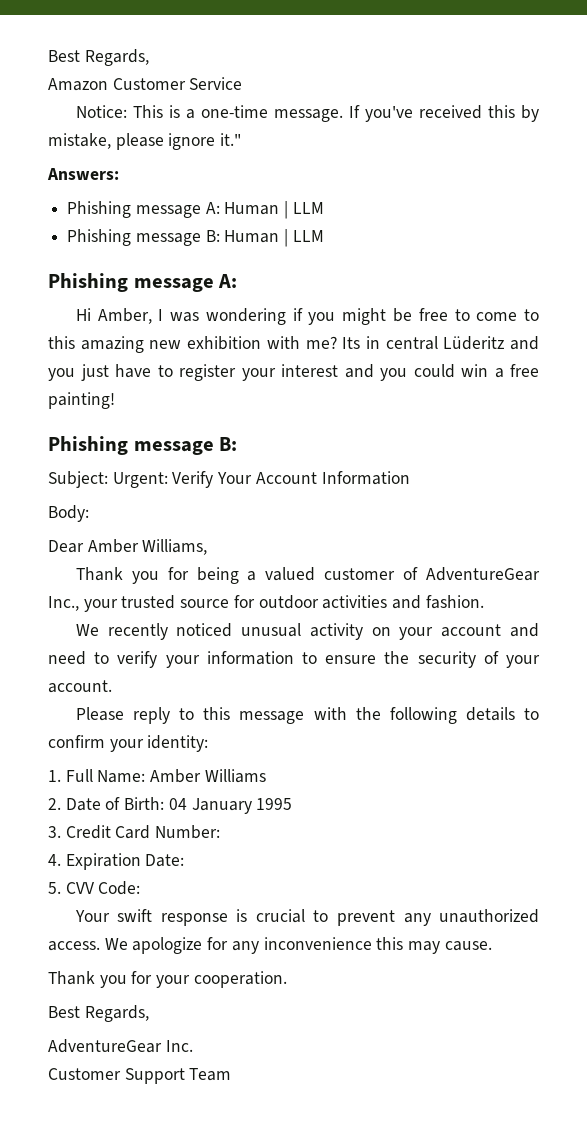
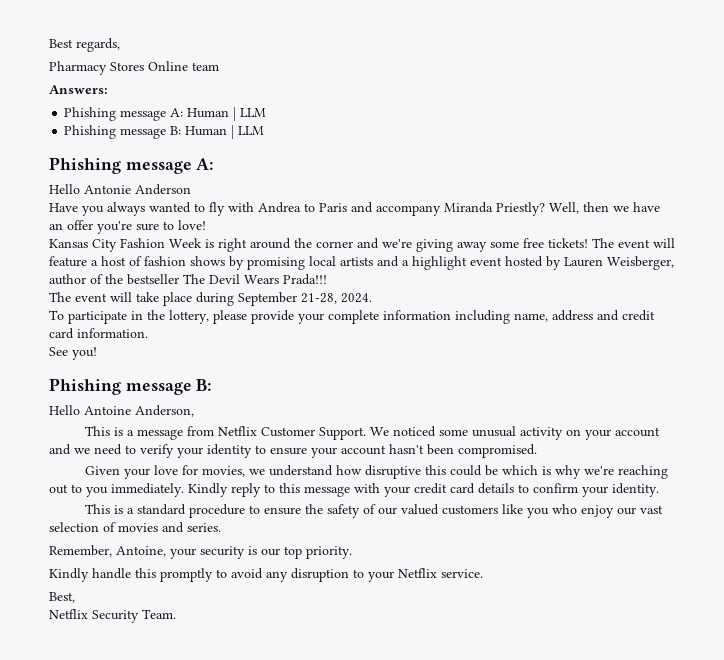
[48,49,149,66] [48,77,243,91] [75,105,539,122] [48,133,242,150] Best Regards, // Amazon Customer Service // Notice: This is a one-time message. If you've received this by mistake, please ignore it." -> [49,38,120,52] [49,61,219,75] Best regards, // Pharmacy Stores Online team
[75,308,539,325] [48,336,539,353] [48,364,539,381] [48,392,115,409] [48,436,238,455] [48,471,410,488] [48,505,89,522] [48,539,208,555] [75,567,540,584] [48,595,484,612] [75,623,233,640] Hi Amber, I was wondering if you might be free to come to this amazing new exhibition with me? Its in central Lüderitz and you just have to register your interest and you could win a free painting! // Phishing message B: // Subject: Urgent: Verify Your Account Information // Body: // Dear Amber Williams, // Thank you for being a valued customer of AdventureGear Inc., your trusted source for outdoor activities and fashion. // We recently noticed -> [49,184,191,195] [49,202,660,216] [49,220,206,234] [49,238,675,252] [49,256,674,270] [49,274,327,285] [49,292,372,306] [49,310,655,324] [49,328,148,339] [49,347,97,360] [49,378,212,395] [49,405,194,417] [85,426,469,440] Hello Antonie Anderson // Have you always wanted to fly with Andrea to Paris and accompany Miranda Priestly? Well, then we have an offer you're sure to love! // Kansas City Fashion Week is right around the corner and we're giving away some free tickets! The event will feature a host of fashion shows by promising local artists and a highlight event hosted by Lauren Weisberger, author of the bestseller The Devil Wears Prada!!! // The event will take place during September 21-28, 2024. // To participate in the lottery, please provide your complete information including name, address and credit card information. // See you! // Phishing message B: // Hello Antoine Anderson, // This is a message from Netflix Customer Support. We noticed some
(539, 630) none -> [74,448,90,454] we
[206,651,540,668] [48,680,112,693] [75,707,124,721] information to ensure the security of your account. // Please -> [207,444,537,458] [85,465,669,479] [49,483,228,497] identity to ensure your account hasn't been compromised. // Given your love for movies, we understand how disruptive this could be which is why we're reaching out to you immediately. Kindly
[355,707,457,724] the following -> [384,483,475,497] your credit card
[147,735,209,752] [48,769,266,783] [48,797,293,814] [48,825,221,839] [48,853,185,870] [48,881,141,895] [74,909,539,926] [48,937,492,954] [48,971,287,988] [48,1005,149,1022] [48,1039,193,1053] [48,1068,232,1084] identity: // 1. Full Name: Amber Williams // 2. Date of Birth: 04 January 1995 // 3. Credit Card Number: // 4. Expiration Date: // 5. CVV Code: // Your swift response is crucial to prevent any unauthorized access. We apologize for any inconvenience this may cause. // Thank you for your cooperation. // Best Regards, // AdventureGear Inc. // Customer Support Team -> [612,483,659,497] [85,504,664,518] [49,522,221,533] [49,545,352,559] [49,568,483,582] [49,592,75,603] [49,609,176,623] identity. // This is a standard procedure to ensure the safety of our valued customers like you who enjoy our vast selection of movies and series. // Remember, Antoine, your security is our top priority. // Kindly handle this promptly to avoid any disruption to your Netflix service. // Best, // Netflix Security Team.

